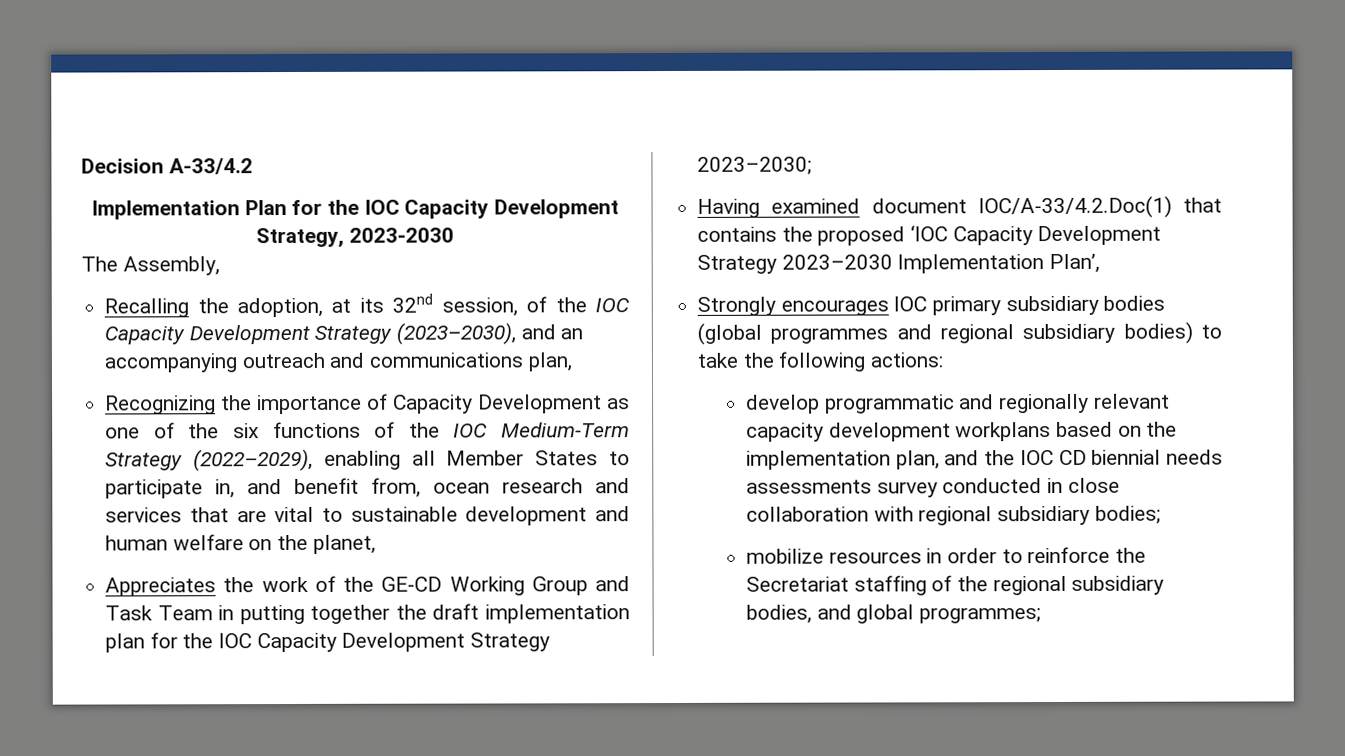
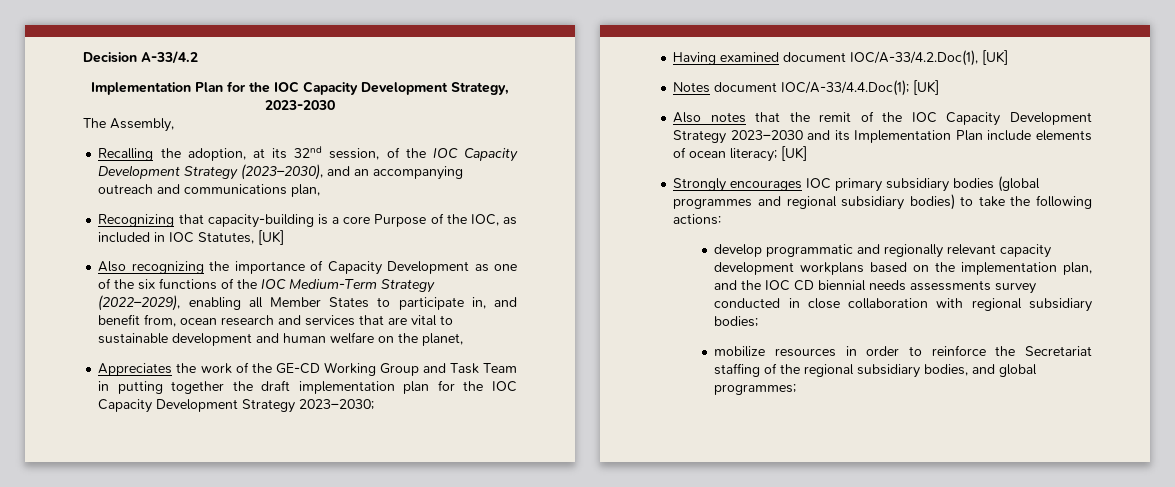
(217, 405) none -> [178,213,518,228] [98,230,285,245] [98,261,204,274] that capacity-building is a core Purpose of the IOC, as included in IOC Statutes, [UK] // Also recognizing
[977,195,1222,219] [697,225,1162,246] [697,253,1101,274] IOC/A-33/4.2.Doc(1) that contains the proposed ‘IOC Capacity Development Strategy 2023–2030 Implementation Plan’, -> [850,50,1009,66] [673,80,940,96] [673,111,1092,126] [673,130,1092,144] [673,146,808,162] IOC/A-33/4.2.Doc(1), [UK] // Notes document IOC/A-33/4.4.Doc(1); [UK] // Also notes that the remit of the IOC Capacity Development Strategy 2023–2030 and its Implementation Plan include elements of ocean literacy; [UK]

